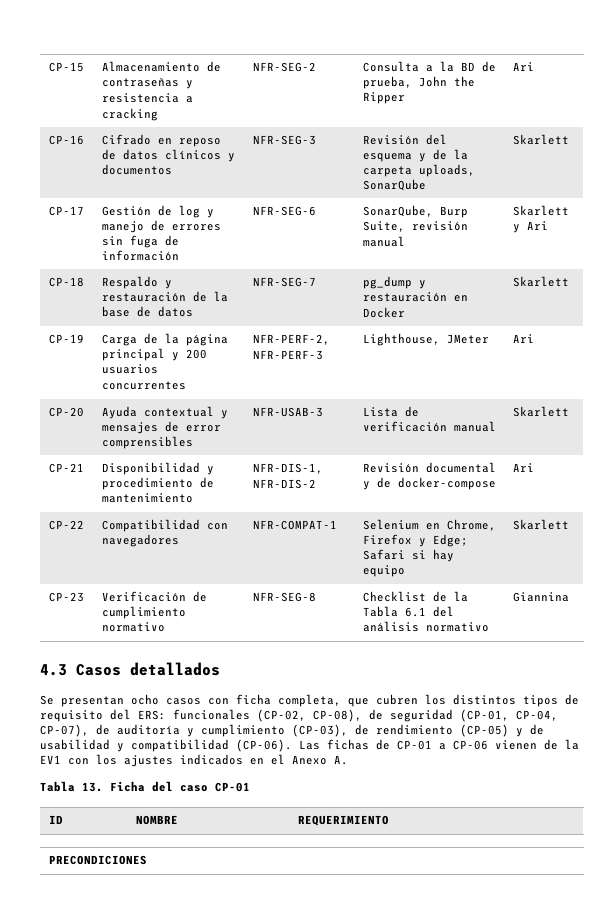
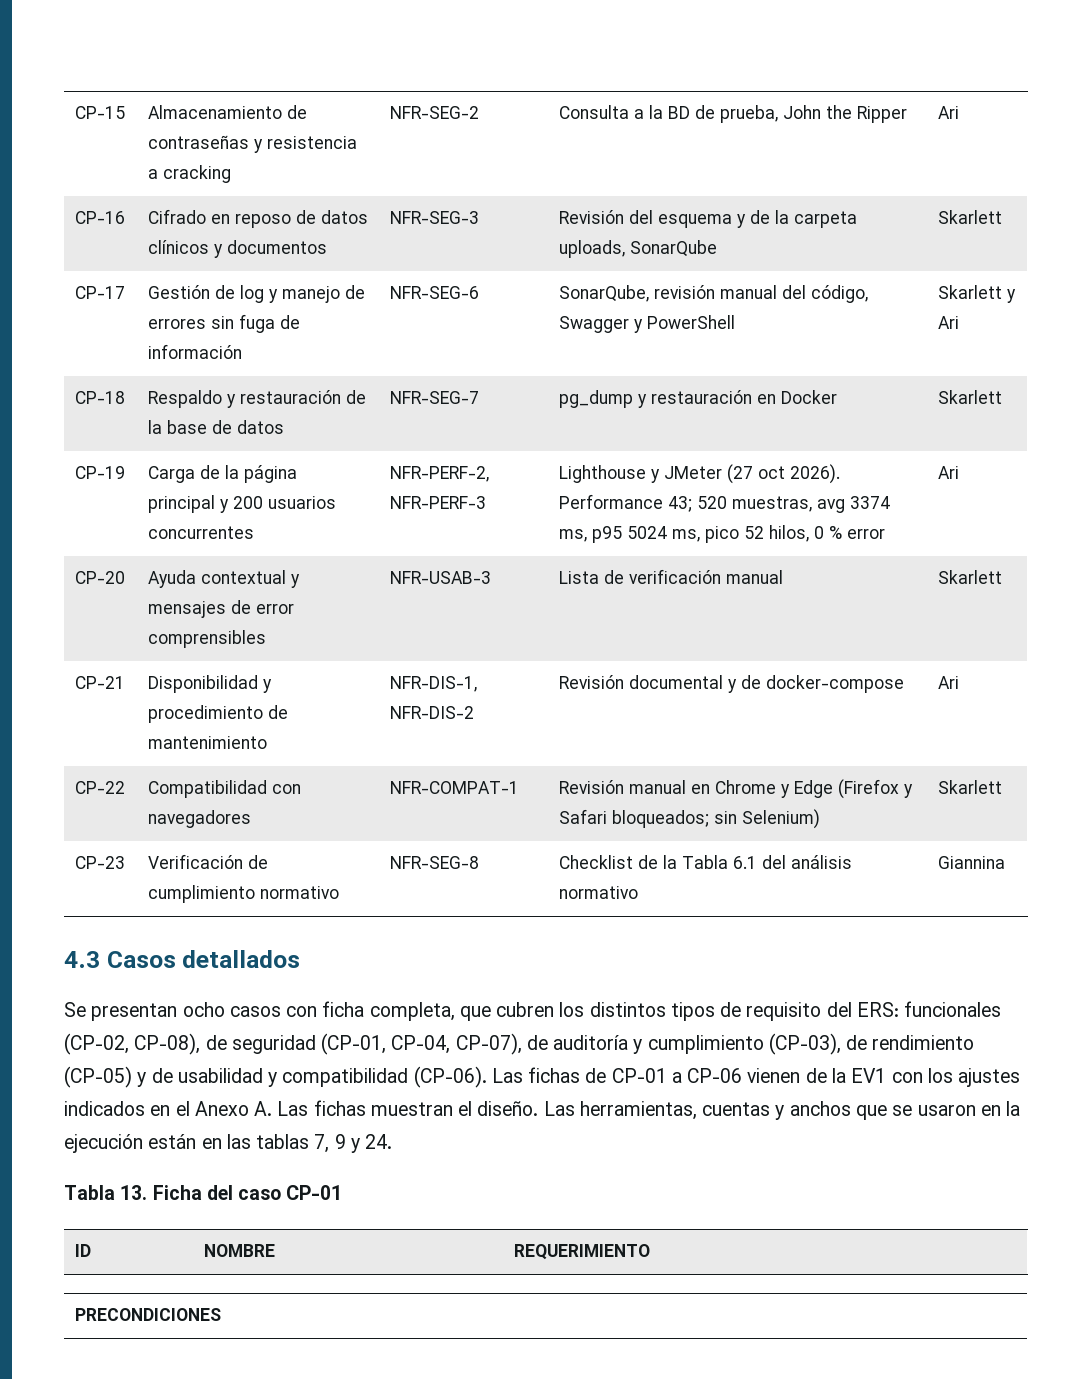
[439,206,468,218] [362,221,405,232] Burp Suite, -> (650, 293) none
(405, 241) none -> [782,285,869,303] [559,315,736,333] del código, Swagger y PowerShell
[362,333,440,346] Lighthouse, -> [559,465,661,483] Lighthouse y
(489, 339) none -> [727,464,841,484] [559,494,891,513] [559,525,886,543] (27 oct 2026). Performance 43; 520 muestras, avg 3374 ms, p95 5024 ms, pico 52 hilos, 0 % error
[362,519,496,531] [362,534,468,547] [362,549,454,562] [362,565,405,577] Selenium en Chrome, Firefox y Edge; Safari si hay equipo -> [559,779,914,799] [559,809,821,829] Revisión manual en Chrome y Edge (Firefox y Safari bloqueados; sin Selenium)
(348, 760) none -> [277,1100,1021,1120] [64,1134,393,1153] Las fichas muestran el diseño. Las herramientas, cuentas y anchos que se usaron en la ejecución están en las tablas 7, 9 y 24.

